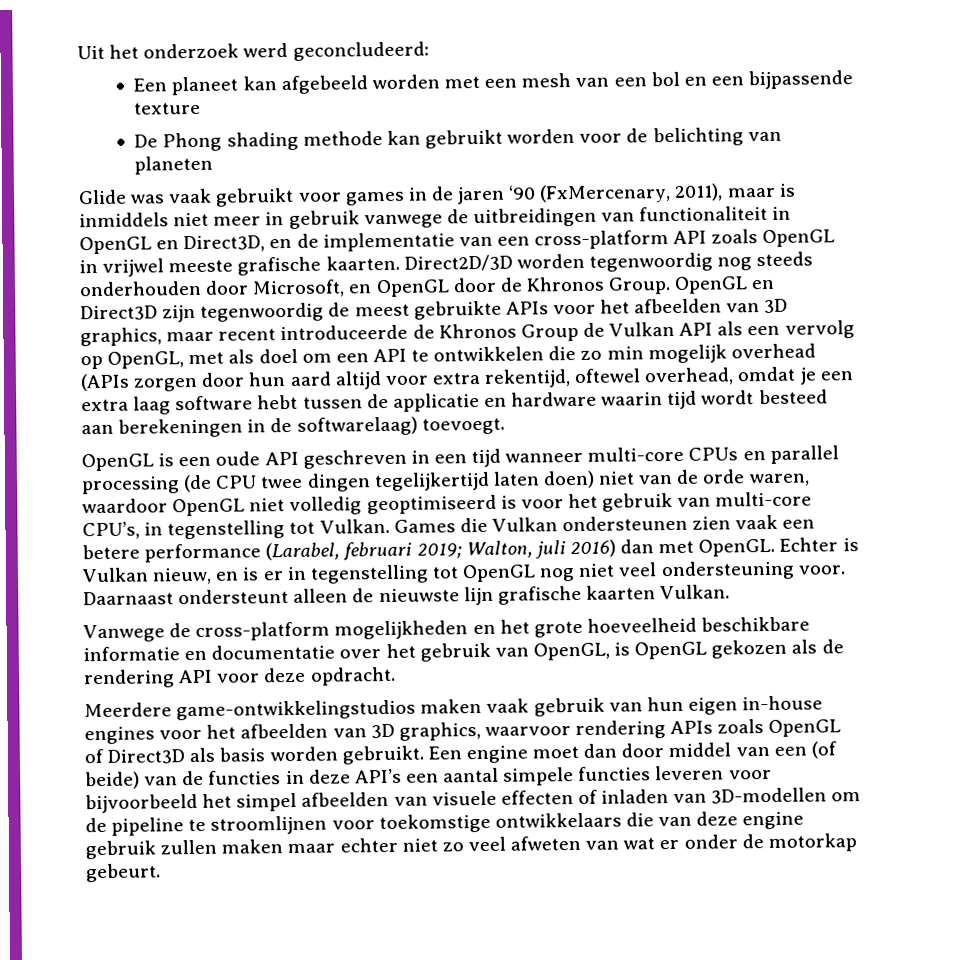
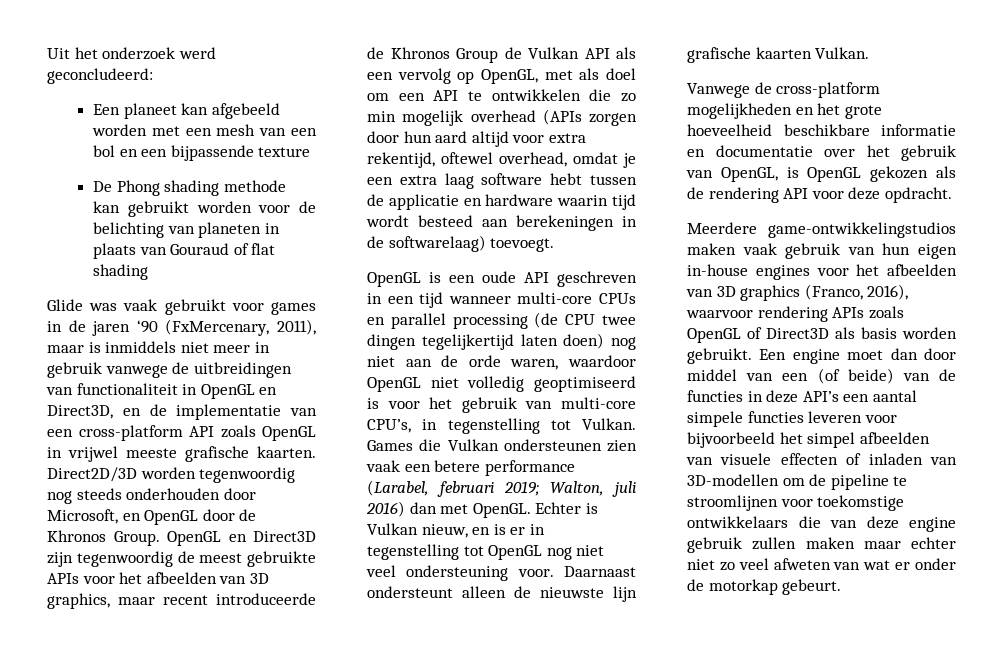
(214, 165) none -> [264,223,280,234] [93,243,276,259] [93,264,149,280] in plaats van Gouraud of flat shading
[598,471,674,485] niet van -> [611,337,636,350] [367,356,432,367] nog niet aan
[398,722,481,741] graphics, -> [740,284,909,301] graphics (Franco, 2016),

